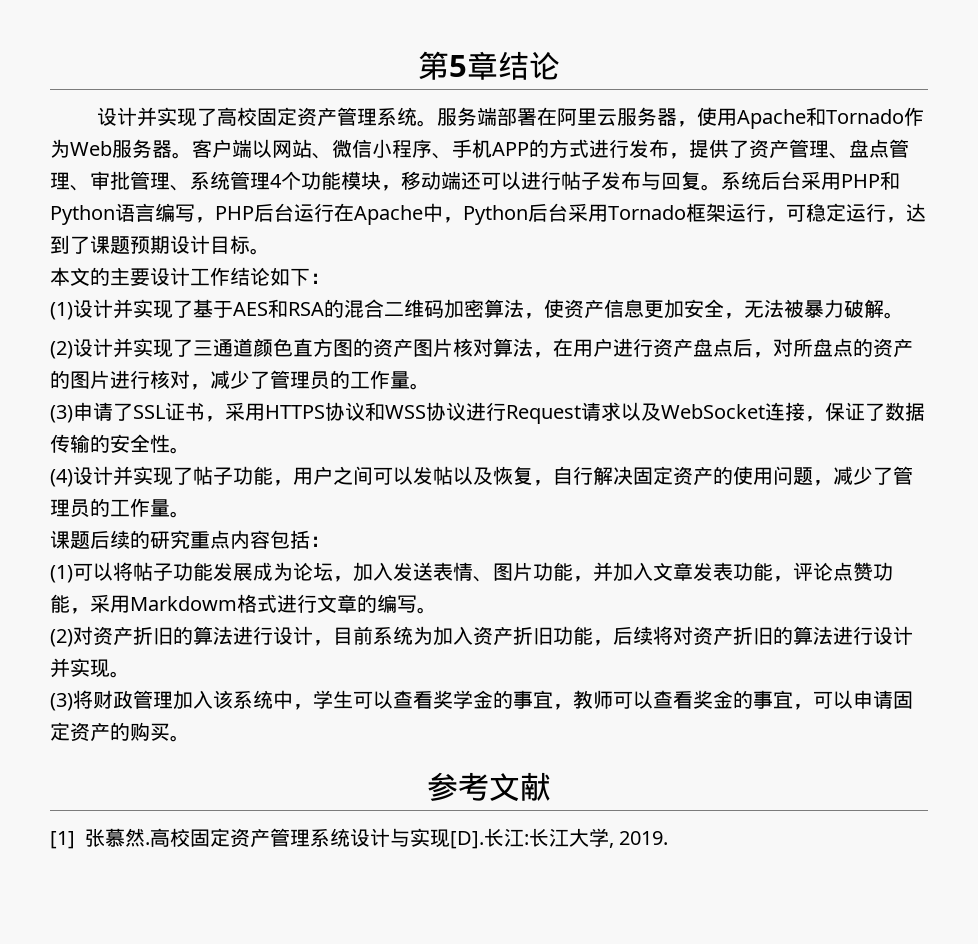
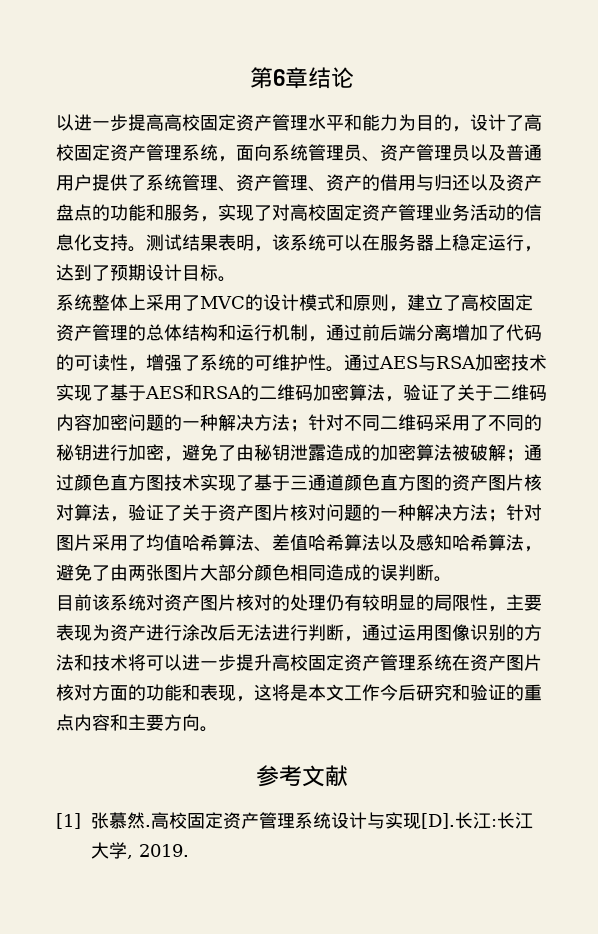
[449,55,467,77] 5 -> [273,69,285,86] 6
[96,107,197,127] 设计并实现 -> [56,114,506,132] 以进一步提高高校固定资产管理水平和能力为目的，设计
[416,107,924,129] [50,139,909,159] [50,171,900,191] [50,203,806,225] 。服务端部署在阿里云服务器，使用Apache和Tornado作为Web服务器。客户端以网站、微信小程序、手机APP的方式进行发布，提供了资产管理、盘点管理、审批管理、系统管理4个功能模块，移动端还可以进行帖子发布与回复。系统后台采用PHP和Python语言编写，PHP后台运行在Apache中，Python后台采用Tornado框架运行，可 -> [218,144,542,162] [56,174,542,192] [56,204,542,222] [56,234,452,252] ，面向系统管理员、资产管理员以及普通用户提供了系统管理、资产管理、资产的借用与归还以及资产盘点的功能和服务，实现了对高校固定资产管理业务活动的信息化支持。测试结果表明，该系统可以在服务器上
[90,235,130,254] 课题 -> (110, 273) none
[50,267,330,286] [50,299,133,320] 本文的主要设计工作结论如下： // (1)设计并 -> [56,294,533,312] [56,324,542,342] [56,354,547,372] 系统整体上采用了MVC的设计模式和原则，建立了高校固定资产管理的总体结构和运行机制，通过前后端分离增加了代码的可读性，增强了系统的可维护性。通过AES与RSA加密技术
[344,299,384,318] 混合 -> (259, 392) none
[544,299,904,319] [50,338,193,359] 使资产信息更加安全，无法被暴力破解。 // (2)设计并实现了 -> [403,384,547,401] [56,414,542,432] [56,444,542,462] [56,474,290,491] 验证了关于二维码内容加密问题的一种解决方法；针对不同二维码采用了不同的秘钥进行加密，避免了由秘钥泄露造成的加密算法被破解；通过颜色直方图技术实现了基于
[553,338,913,358] [50,370,430,390] [50,402,925,424] [50,434,190,454] [50,466,913,487] [50,498,190,518] [50,530,330,549] [50,562,893,583] [50,594,437,614] [50,626,913,647] [50,658,130,678] [50,690,913,711] [50,722,170,742] 在用户进行资产盘点后，对所盘点的资产的图片进行核对，减少了管理员的工作量。 // (3)申请了SSL证书，采用HTTPS协议和WSS协议进行Request请求以及WebSocket连接，保证了数据传输的安全性。 // (4)设计并实现了帖子功能，用户之间可以发帖以及恢复，自行解决固定资产的使用问题，减少了管理员的工作量。 // 课题后续的研究重点内容包括： // (1)可以将帖子功能发展成为论坛，加入发送表情、图片功能，并加入文章发表功能，评论点赞功能，采用Markdowm格式进行文章的编写。 // (2)对资产折旧的算法进行设计，目前系统为加入资产折旧功能，后续将对资产折旧的算法进行设计并实现。 // (3)将财政管理加入该系统中，学生可以查看奖学金的事宜，教师可以查看奖金的事宜，可以申请固定资产的购买 -> [128,504,542,522] [56,534,542,552] [56,564,452,582] [56,594,542,612] [56,624,542,642] [56,654,542,671] [56,684,542,702] [56,714,200,731] 验证了关于资产图片核对问题的一种解决方法；针对图片采用了均值哈希算法、差值哈希算法以及感知哈希算法，避免了由两张图片大部分颜色相同造成的误判断。 // 目前该系统对资产图片核对的处理仍有较明显的局限性，主要表现为资产进行涂改后无法进行判断，通过运用图像识别的方法和技术将可以进一步提升高校固定资产管理系统在资产图片核对方面的功能和表现，这将是本文工作今后研究和验证的重点内容和主要方向

